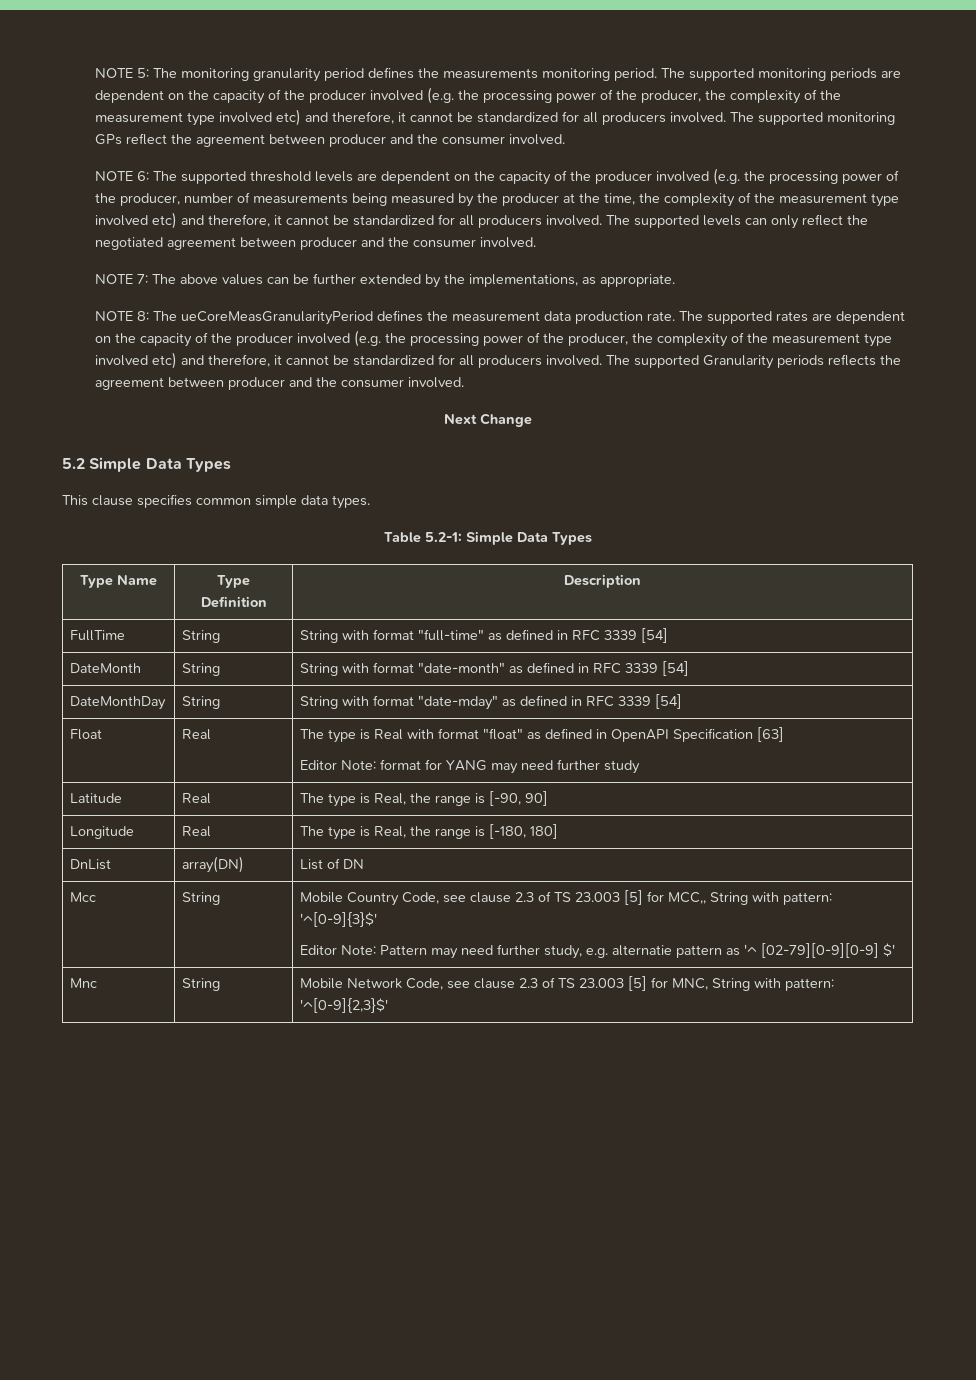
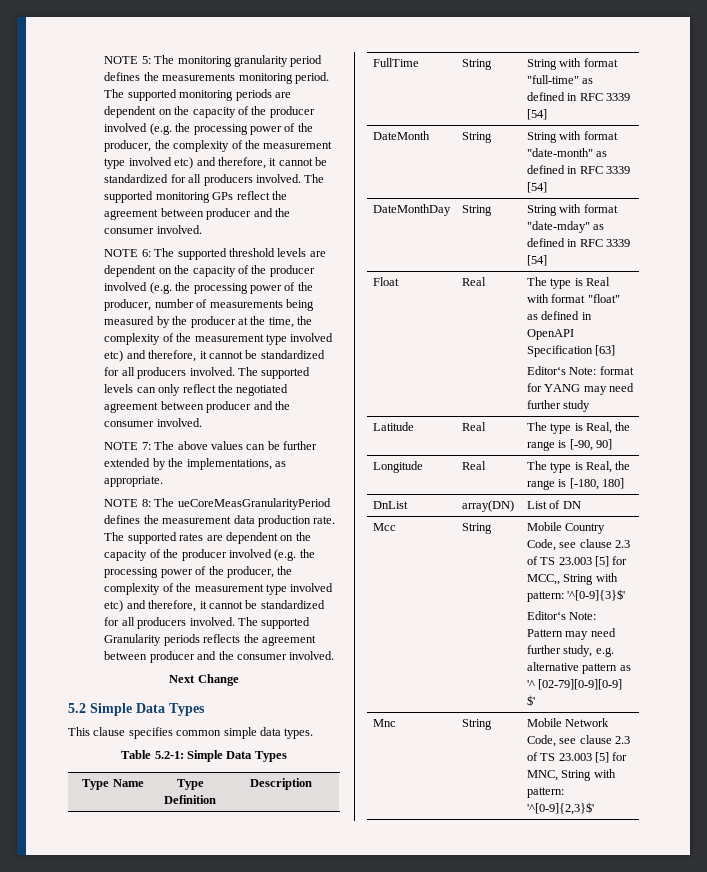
[300,760,338,770] Editor -> [526,366,566,375] Editor‘s
[300,945,338,955] Editor -> [526,611,566,620] Editor‘s
[612,945,673,956] alternatie -> [526,662,579,671] alternative

